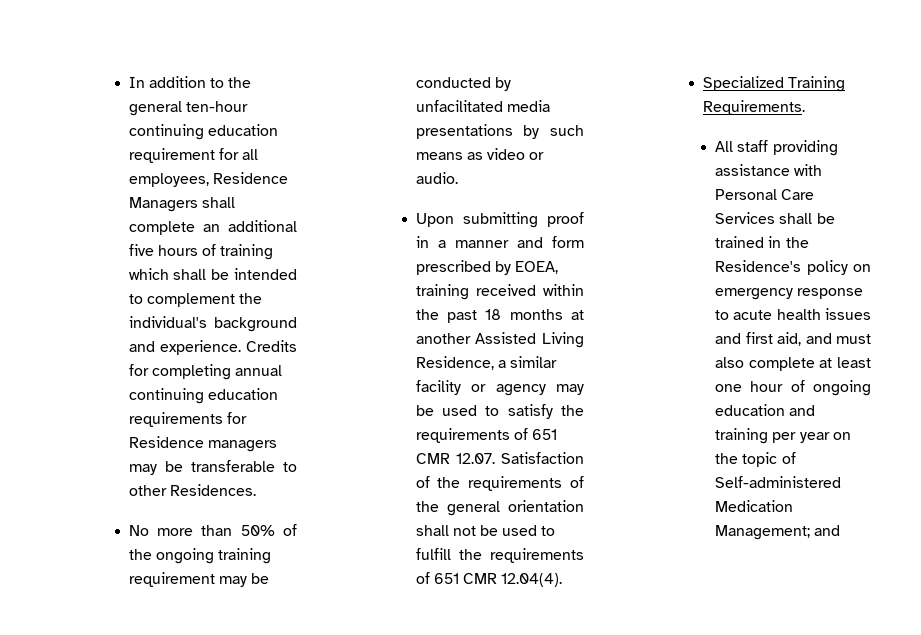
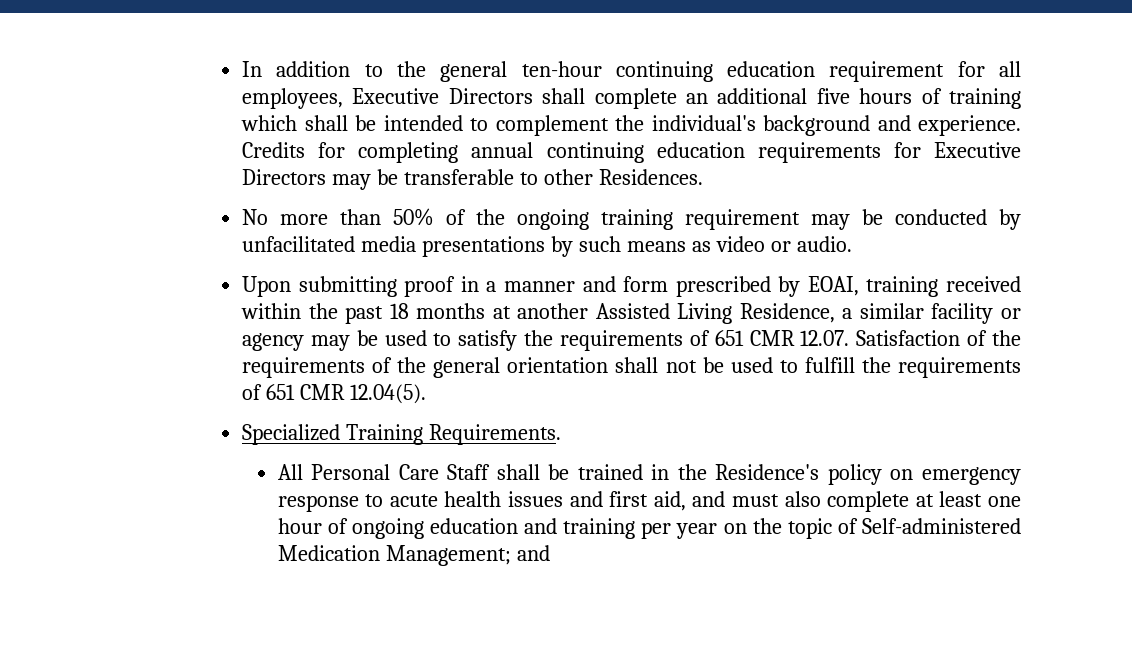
[212,172,288,184] [128,197,198,212] Residence Managers -> [352,88,533,104] Executive Directors
[128,436,277,452] Residence managers -> [934,142,1021,158] [242,169,327,185] Executive Directors
[515,261,559,274] EOEA, -> [807,276,859,296] EOAI,
[501,573,563,587] 12.04(4). -> [349,384,426,404] 12.04(5).
[737,140,838,156] [715,164,823,176] staff providing assistance with -> (303, 472) none
[715,212,776,224] Services -> [447,464,491,480] Staff

